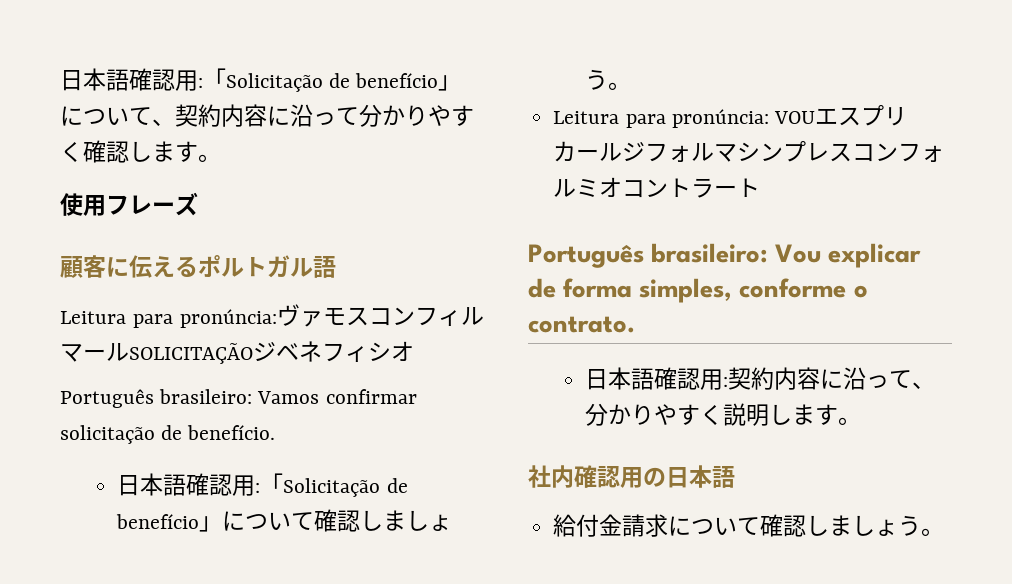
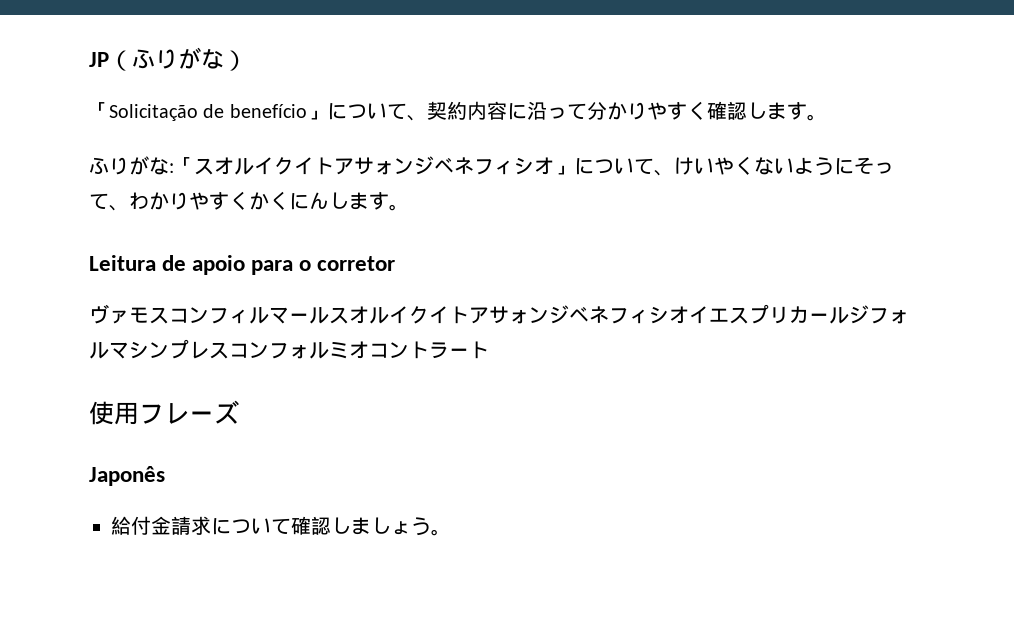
[60,68,203,91] 日本語確認用: -> [89,47,247,71] JP（ふりがな） //
[60,192,198,216] [60,255,336,278] [60,309,277,328] 使用フレーズ // 顧客に伝えるポルトガル語 // Leitura para pronúncia: -> [89,156,894,176] [89,191,409,211] [89,255,396,275] ふりがな:「スオルイクイトアサォンジベネフィシオ」について、けいやくないようにそって、わかりやすくかくにんします。 // Leitura de apoio para o corretor //
[129,341,414,364] [60,389,417,408] [60,425,276,444] [117,473,408,497] [116,509,453,532] [585,69,632,90] [553,109,815,128] SOLICITAÇÃOジベネフィシオ // Português brasileiro: Vamos confirmar solicitação de benefício. // 日本語確認用:「Solicitação de benefício」について確認しましょう。 // Leitura para pronúncia: VOU -> [329,305,709,324] スオルイクイトアサォンジベネフィシオイ
[528,243,922,268] [528,278,868,303] [528,316,635,333] [585,367,936,390] [585,403,862,426] [528,465,735,488] Português brasileiro: Vou explicar de forma simples, conforme o contrato. // 日本語確認用:契約内容に沿って、分かりやすく説明します。 // 社内確認用の日本語 -> [89,400,239,425] [89,466,165,486] 使用フレーズ // Japonês

